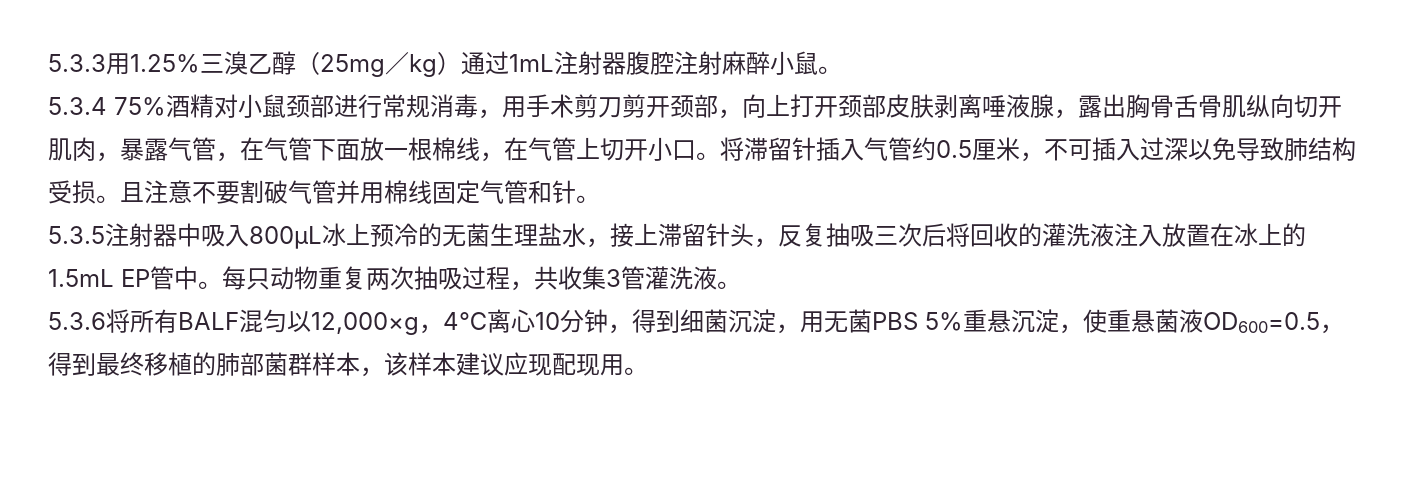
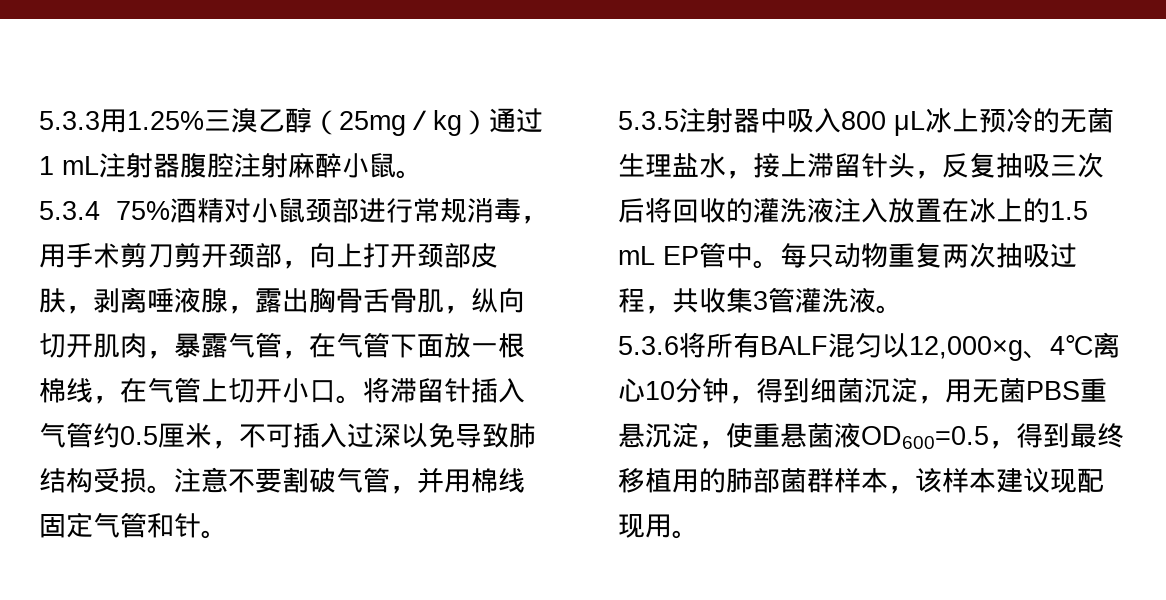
[509,54,554,72] 1mL -> [39,156,99,175] 1 mL
(934, 106) none -> [66,305,93,314] ，
(1246, 106) none -> [444,305,471,314] ，
[120,182,144,202] 且 -> (174, 489) none
(336, 192) none -> [390,485,417,494] ，
[249,226,322,249] 800μL -> [841,111,925,136] 800 μL
[48,269,114,287] 1.5mL -> [1050,201,1088,220] [618,246,655,265] 1.5 mL
[419,324,443,334] ， -> [1023,350,1050,359] 、
[925,312,963,331] 5% -> (1080, 390) none
(192, 364) none -> [672,469,699,493] 用
[504,352,528,376] 应 -> (1050, 480) none

